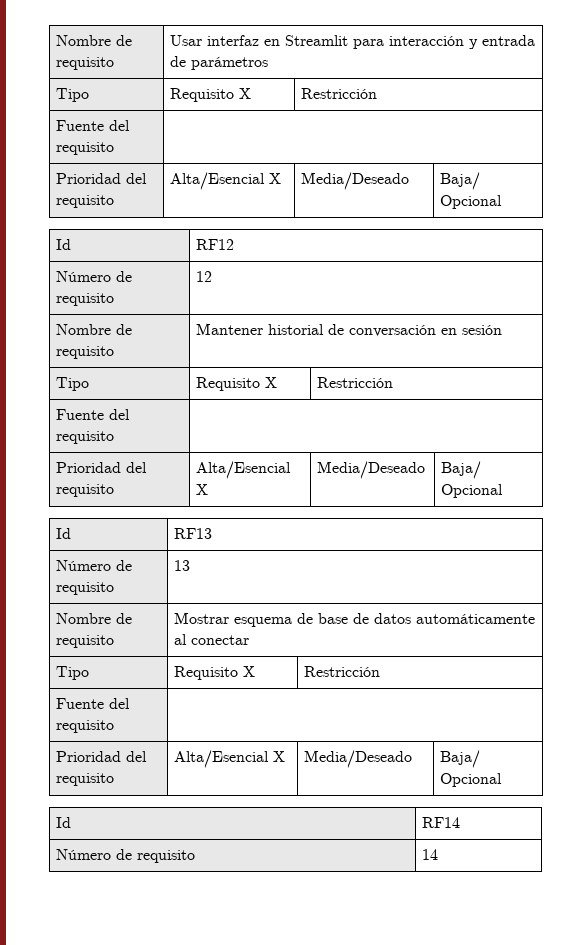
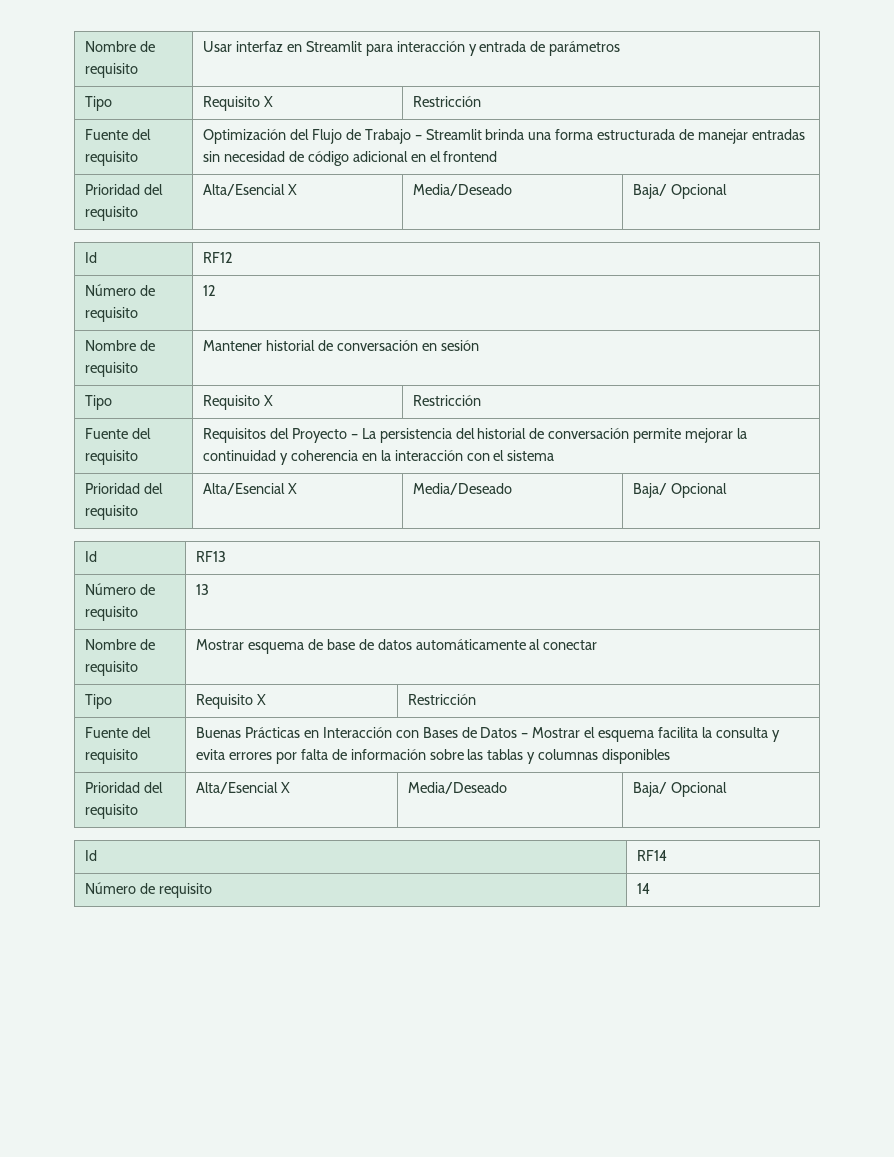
(115, 148) none -> [203,129,805,144] [203,151,498,166] Optimización del Flujo de Trabajo – Streamlit brinda una forma estructurada de manejar entradas sin necesidad de código adicional en el frontend
(115, 437) none -> [203,428,748,443] [203,450,555,465] Requisitos del Proyecto – La persistencia del historial de conversación permite mejorar la continuidad y coherencia en la interacción con el sistema
(115, 726) none -> [196,727,780,742] [196,749,671,764] Buenas Prácticas en Interacción con Bases de Datos – Mostrar el esquema facilita la consulta y evita errores por falta de información sobre las tablas y columnas disponibles

